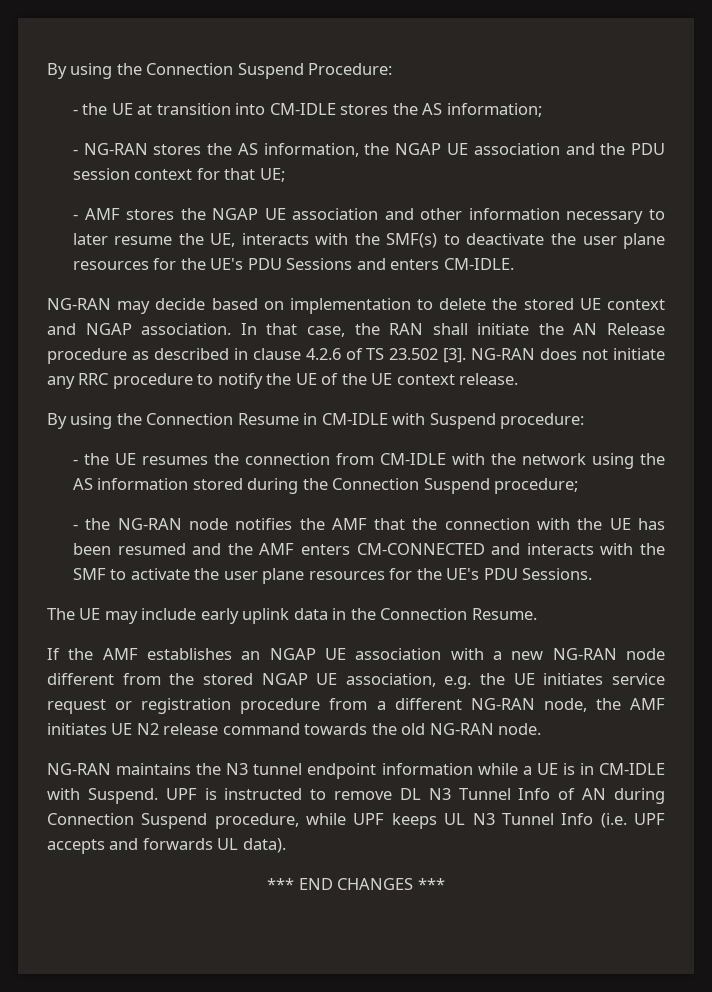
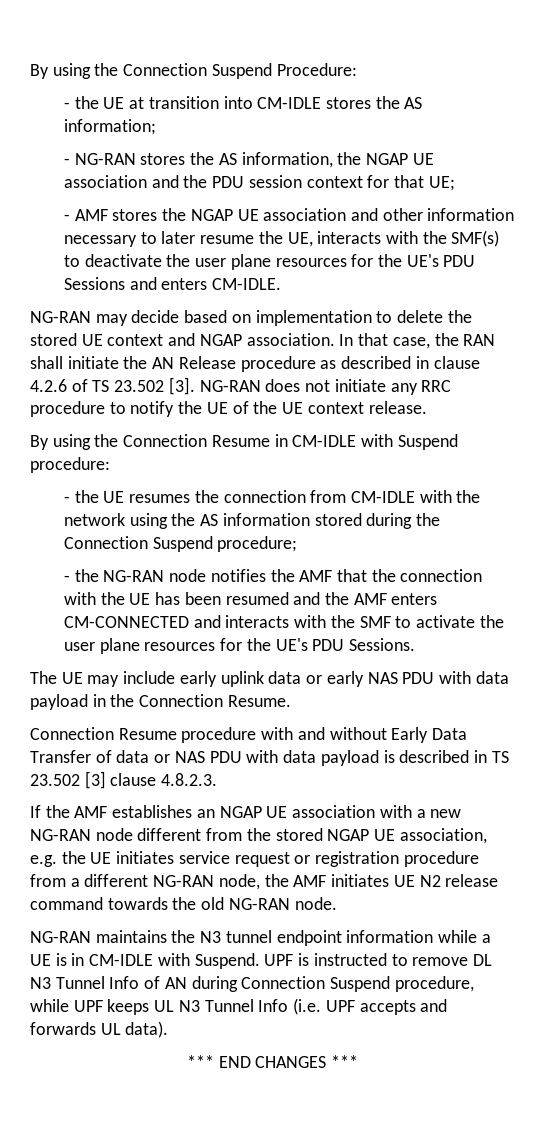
[332,608,537,620] in the Connection Resume. -> [306,671,509,687] [30,694,291,710] [30,727,468,743] [30,750,509,766] [30,771,218,789] or early NAS PDU with data payload in the Connection Resume. // Connection Resume procedure with and without Early Data Transfer of data or NAS PDU with data payload is described in TS 23.502 [3] clause 4.8.2.3.

